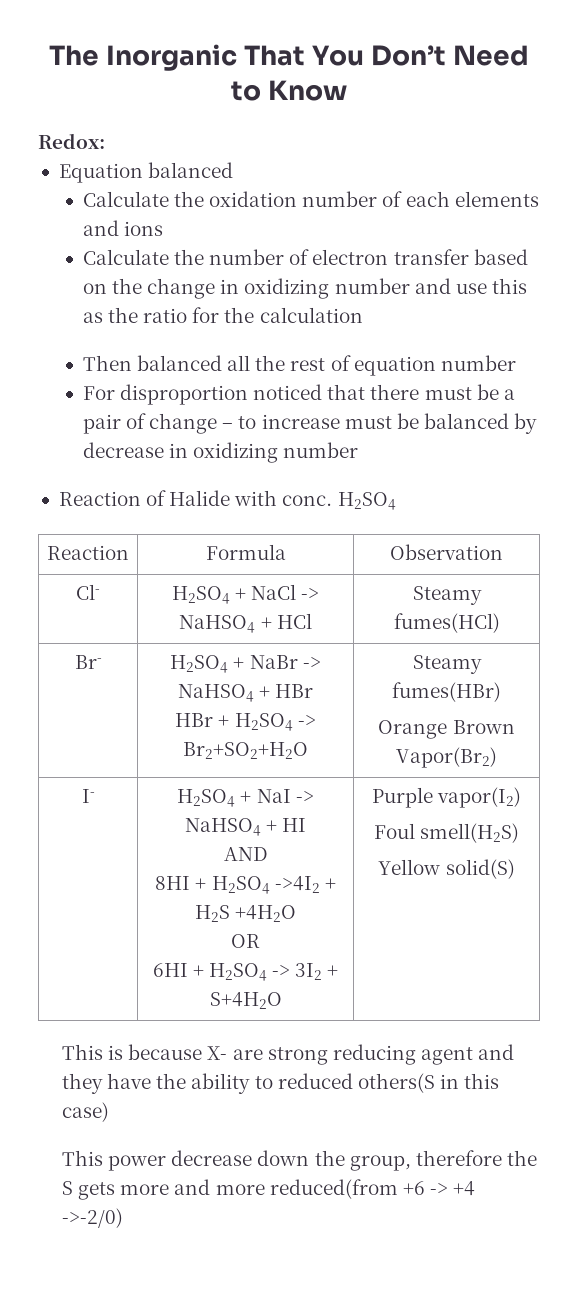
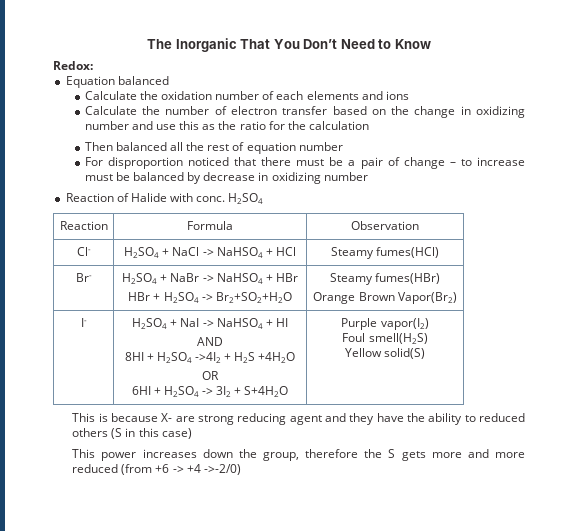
[357,1073,435,1093] others(S -> [72,428,123,439] others (S
[171,1150,253,1166] decrease -> [142,449,197,458] increases
[269,1179,398,1199] reduced(from -> [72,464,153,475] reduced (from

